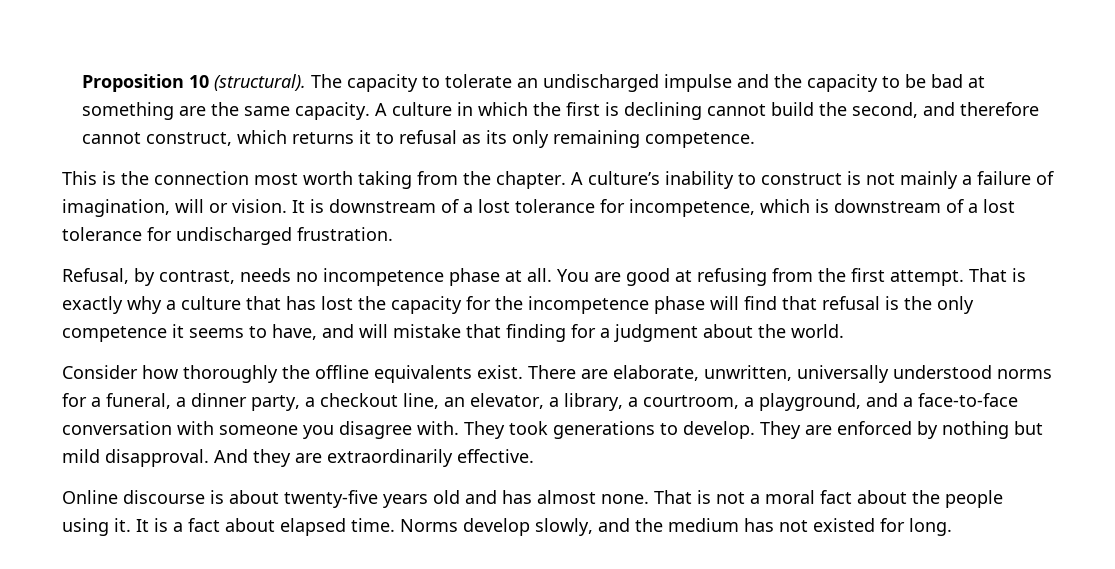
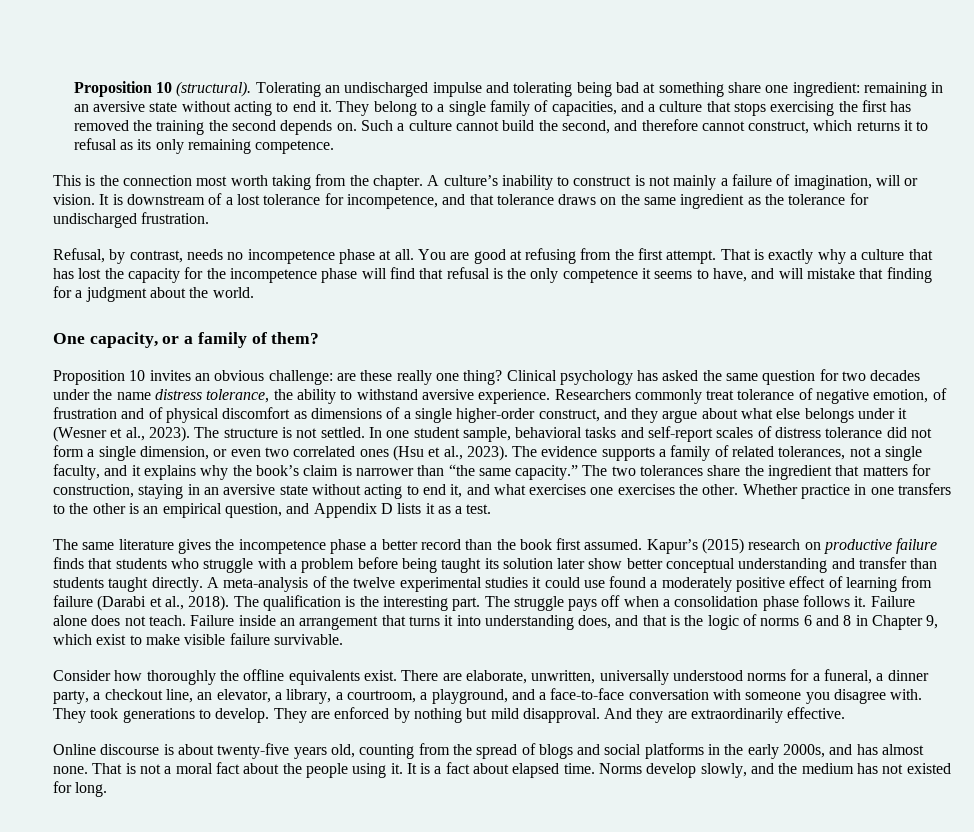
[310,74,985,92] [81,102,702,120] The capacity to tolerate an undischarged impulse and the capacity to be bad at something are the same capacity. A culture in which the first is declining -> [255,82,944,97] [73,100,912,116] [73,120,452,135] Tolerating an undischarged impulse and tolerating being bad at something share one ingredient: remaining in an aversive state without acting to end it. They belong to a single family of capacities, and a culture that stops exercising the first has removed the training the second depends on. Such a culture
[760,199,1015,213] which is downstream of a lost -> [442,194,785,209] and that tolerance draws on the same ingredient as the
(844, 331) none -> [53,332,320,348] [53,369,921,385] [53,388,947,404] [53,407,908,423] [53,426,933,442] [53,445,923,461] [53,464,932,480] [53,483,952,499] [53,503,492,518] [53,538,938,554] [53,557,938,573] [53,576,933,592] [53,595,915,611] [53,614,939,630] [53,633,343,645] // One capacity, or a family of them? // Proposition 10 invites an obvious challenge: are these really one thing? Clinical psychology has asked the same question for two decades under the name distress tolerance, the ability to withstand aversive experience. Researchers commonly treat tolerance of negative emotion, of frustration and of physical discomfort as dimensions of a single higher-order construct, and they argue about what else belongs under it (Wesner et al., 2023). The structure is not settled. In one student sample, behavioral tasks and self-report scales of distress tolerance did not form a single dimension, or even two correlated ones (Hsu et al., 2023). The evidence supports a family of related tolerances, not a single faculty, and it explains why the book’s claim is narrower than “the same capacity.” The two tolerances share the ingredient that matters for construction, staying in an aversive state without acting to end it, and what exercises one exercises the other. Whether practice in one transfers to the other is an empirical question, and Appendix D lists it as a test. // The same literature gives the incompetence phase a better record than the book first assumed. Kapur’s (2015) research on productive failure finds that students who struggle with a problem before being taught its solution later show better conceptual understanding and transfer than students taught directly. A meta-analysis of the twelve experimental studies it could use found a moderately positive effect of learning from failure (Darabi et al., 2018). The qualification is the interesting part. The struggle pays off when a consolidation phase follows it. Failure alone does not teach. Failure inside an arrangement that turns it into understanding does, and that is the logic of norms 6 and 8 in Chapter 9, which exist to make visible failure survivable.
[433,490,460,504] old -> [330,743,826,759] old, counting from the spread of blogs and social platforms in the early 2000s,

